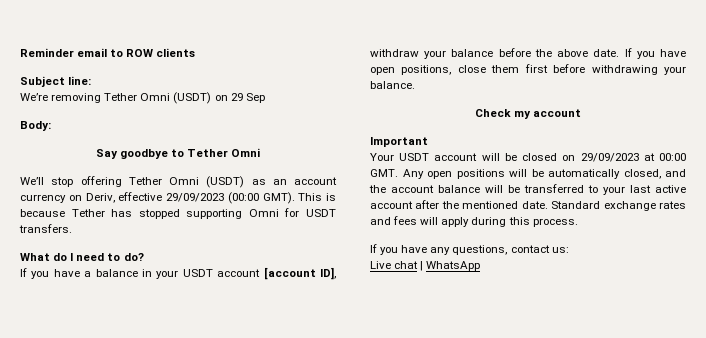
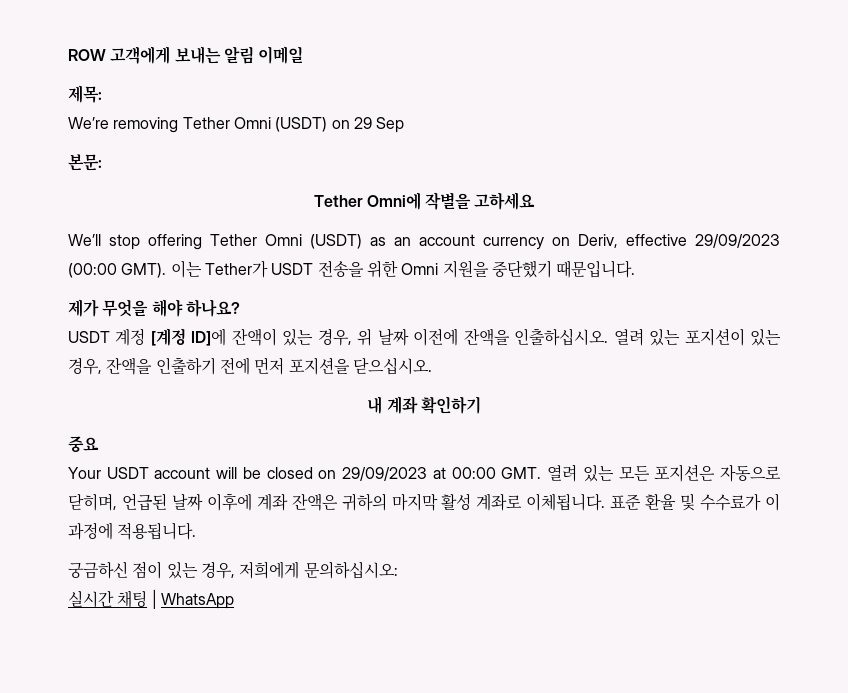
[20,48,196,57] [20,76,92,87] Reminder email to ROW clients // Subject line: -> [68,46,304,64] [68,85,102,103] ROW 고객에게 보내는 알림 이메일 // 제목:
[20,121,51,131] [95,148,261,159] Body: // Say goodbye to Tether Omni -> [68,154,102,171] [313,192,536,210] 본문: // Tether Omni에 작별을 고하세요
[298,193,336,201] [20,208,336,219] [19,224,72,233] [20,253,144,261] [20,267,336,280] [370,48,686,59] [370,64,686,75] [370,81,415,89] [474,109,582,119] [370,137,428,147] This is because Tether has stopped supporting Omni for USDT transfers. // What do I need to do? // If you have a balance in your USDT account [account ID], withdraw your balance before the above date. If you have open positions, close them first before withdrawing your balance. // Check my account // Important -> [170,260,636,278] [68,299,240,317] [68,328,782,346] [68,357,432,375] [367,396,481,414] [68,436,99,452] 이는 Tether가 USDT 전송을 위한 Omni 지원을 중단했기 때문입니다. // 제가 무엇을 해야 하나요? // USDT 계정 [계정 ID]에 잔액이 있는 경우, 위 날짜 이전에 잔액을 인출하십시오. 열려 있는 포지션이 있는 경우, 잔액을 인출하기 전에 먼저 포지션을 닫으십시오. // 내 계좌 확인하기 // 중요
[402,169,686,179] [369,184,686,195] [370,200,686,211] [370,216,578,227] [370,244,569,255] [370,261,419,269] Any open positions will be automatically closed, and the account balance will be transferred to your last active account after the mentioned date. Standard exchange rates and fees will apply during this process. // If you have any questions, contact us: // Live chat -> [547,464,782,482] [68,493,781,511] [68,522,197,540] [68,561,398,579] [68,590,148,608] 열려 있는 모든 포지션은 자동으로 닫히며, 언급된 날짜 이후에 계좌 잔액은 귀하의 마지막 활성 계좌로 이체됩니다. 표준 환율 및 수수료가 이 과정에 적용됩니다. // 궁금하신 점이 있는 경우, 저희에게 문의하십시오: // 실시간 채팅

